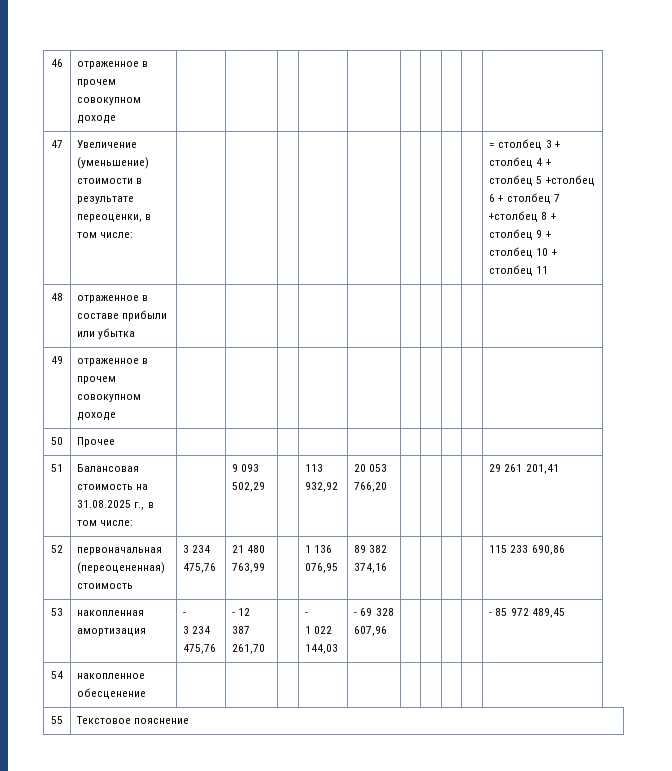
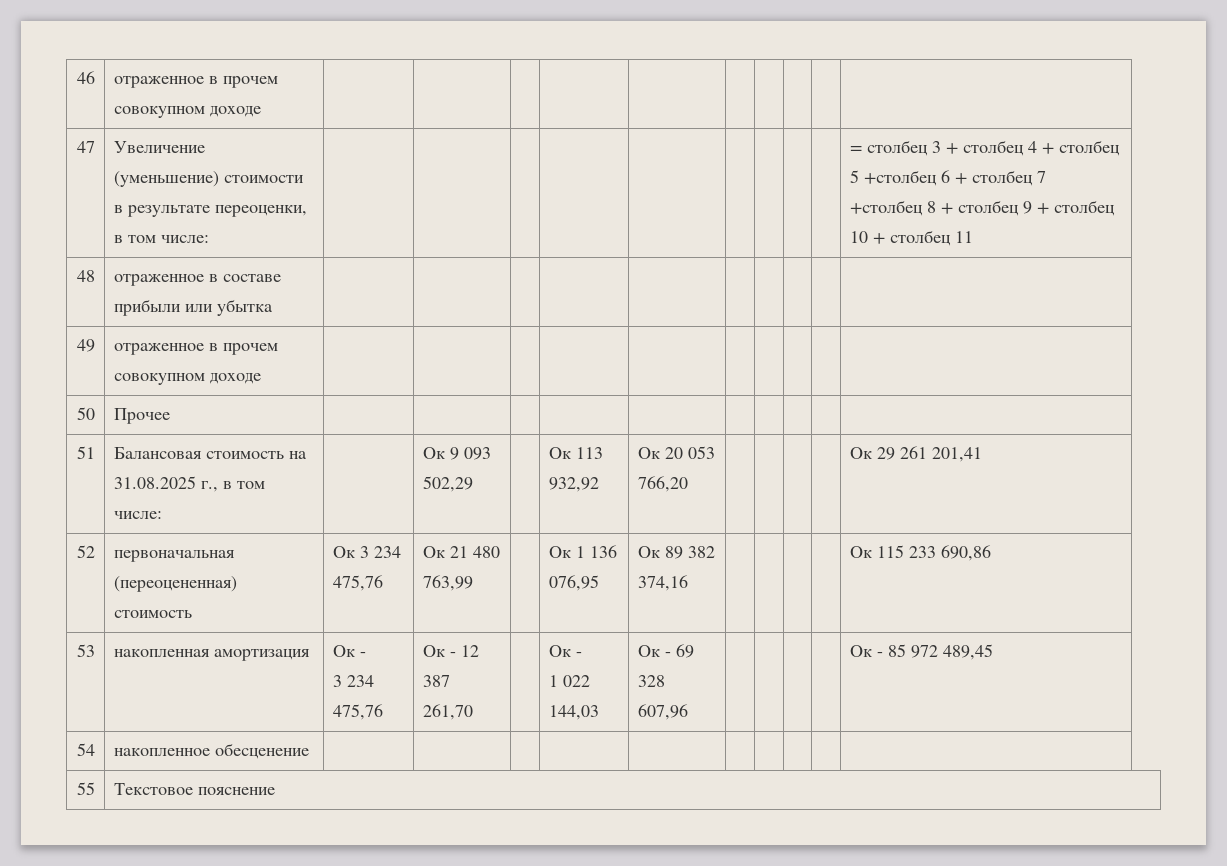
(134, 523) none -> [422,447,445,459] Ок
(266, 487) none -> [548,447,571,459] Ок
(339, 487) none -> [637,447,660,459] Ок
(388, 487) none -> [849,447,872,459] Ок
[183,545,211,553] [183,563,217,573] 3 234 475,76 | -> [332,546,401,558] [332,575,383,591] [422,546,445,558] Ок 3 234 475,76 | Ок
(266, 568) none -> [548,546,571,558] Ок
(339, 568) none -> [637,546,660,558] Ок
(388, 568) none -> [849,546,872,558] Ок
(147, 632) none -> [332,645,355,657] Ок
(217, 649) none -> [422,645,445,657] Ок
(266, 649) none -> [548,645,571,657] Ок
(339, 649) none -> [637,645,660,657] Ок
(388, 631) none -> [849,645,872,657] Ок

